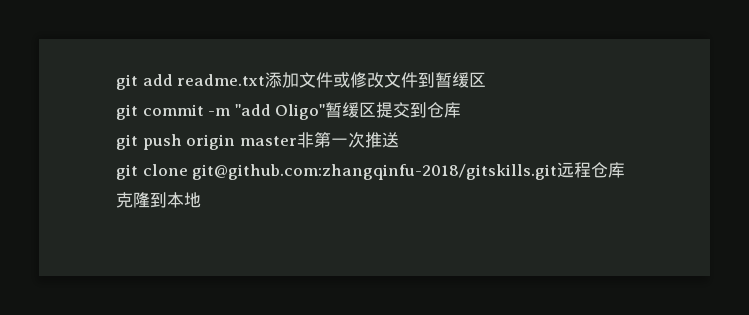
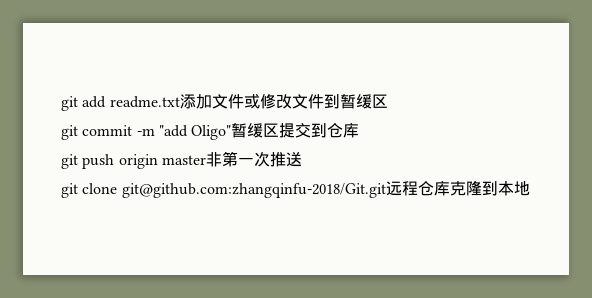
[192,164,558,180] git@github.com:zhangqinfu-2018/gitskills.git -> [121,183,386,198] git@github.com:zhangqinfu-2018/Git.git

